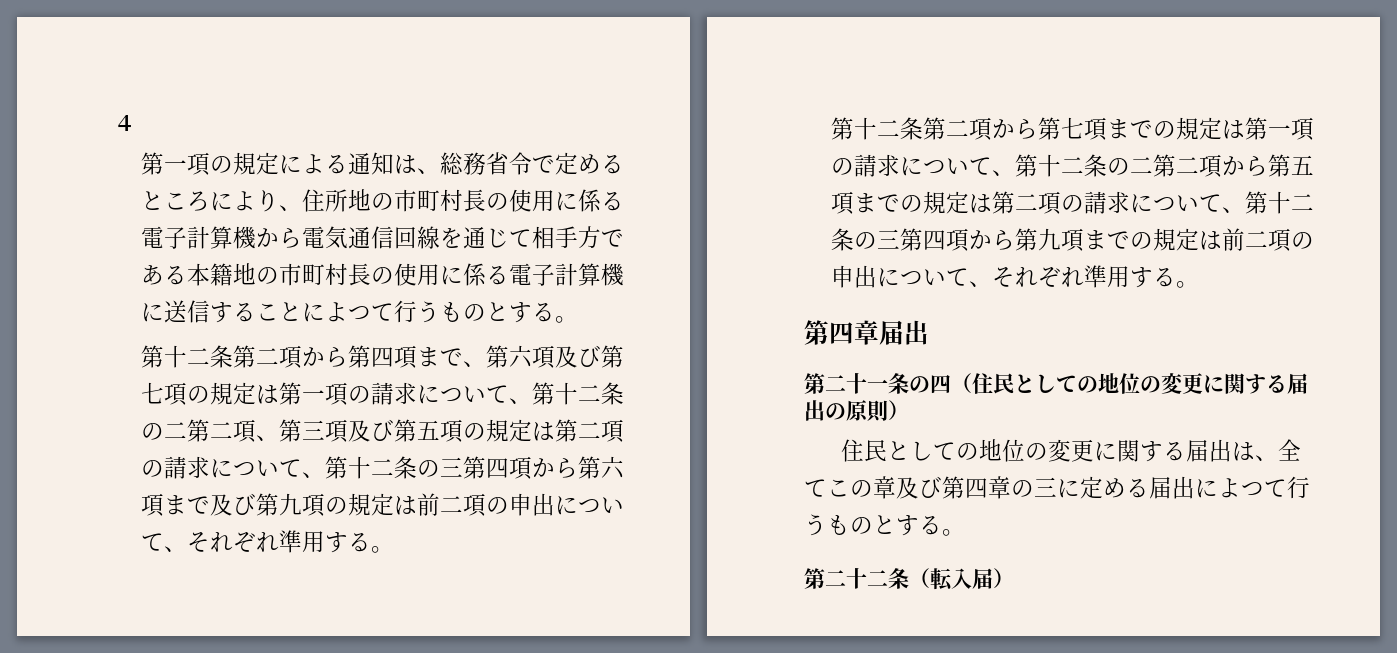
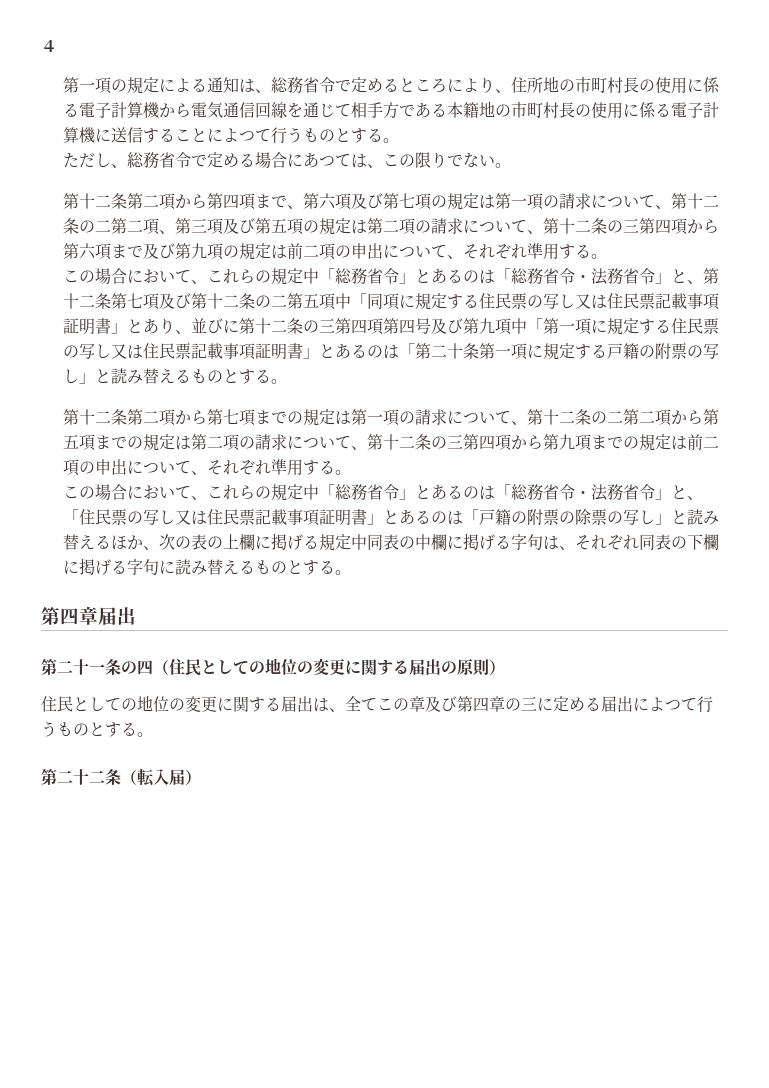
(579, 319) none -> [63,152,512,168] // ただし、総務省令で定める場合にあつては、この限りでない。
(395, 549) none -> [63,268,720,285] [63,293,720,310] [63,318,720,335] [63,343,720,360] [63,368,288,384] // この場合において、これらの規定中「総務省令」とあるのは「総務省令・法務省令」と、第十二条第七項及び第十二条の二第五項中「同項に規定する住民票の写し又は住民票記載事項証明書」とあり、並びに第十二条の三第四項第四号及び第九項中「第一項に規定する住民票の写し又は住民票記載事項証明書」とあるのは「第二十条第一項に規定する戸籍の附票の写し」と読み替えるものとする。
(1200, 284) none -> [63,484,704,501] [63,509,720,526] [63,533,720,551] [63,558,352,575] // この場合において、これらの規定中「総務省令」とあるのは「総務省令・法務省令」と、「住民票の写し又は住民票記載事項証明書」とあるのは「戸籍の附票の除票の写し」と読み替えるほか、次の表の上欄に掲げる規定中同表の中欄に掲げる字句は、それぞれ同表の下欄に掲げる字句に読み替えるものとする。

